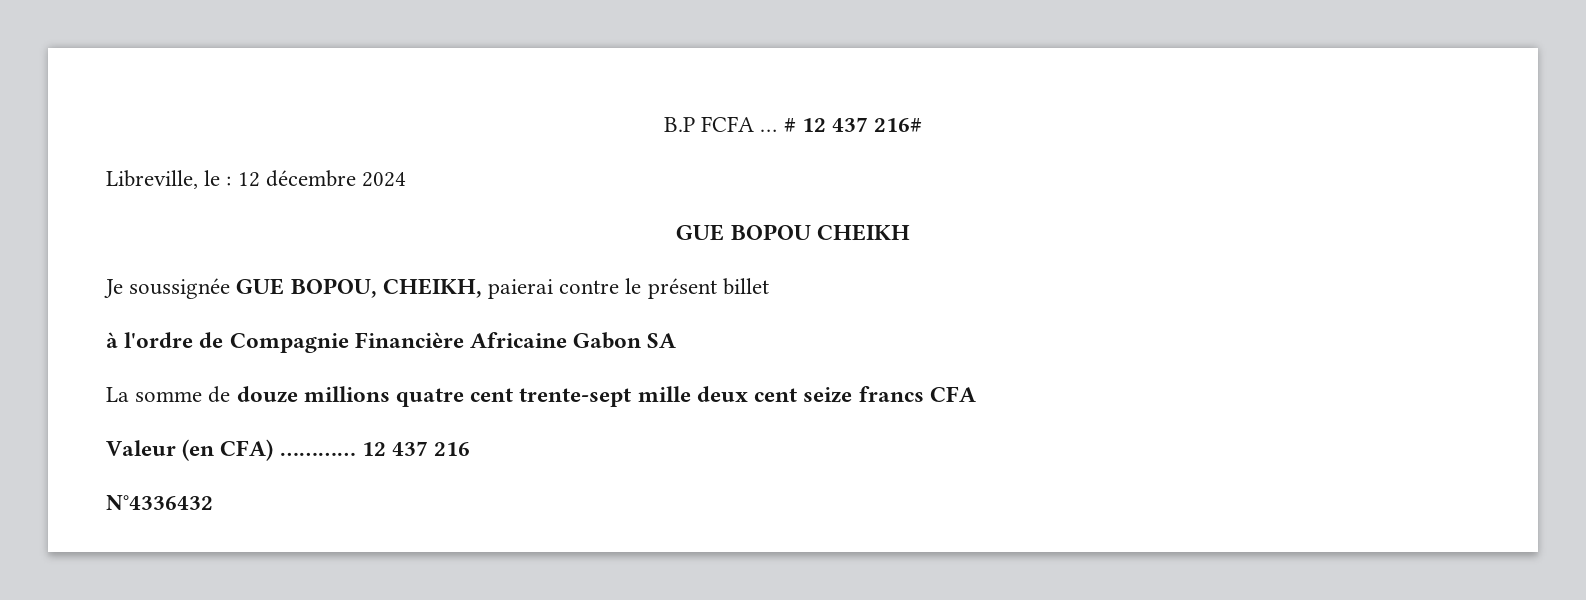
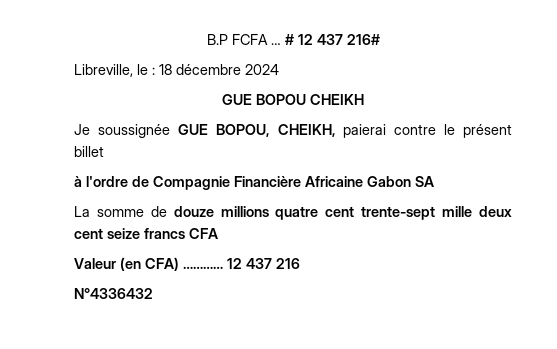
[237,172,260,187] 12 -> [159,64,172,75] 18

